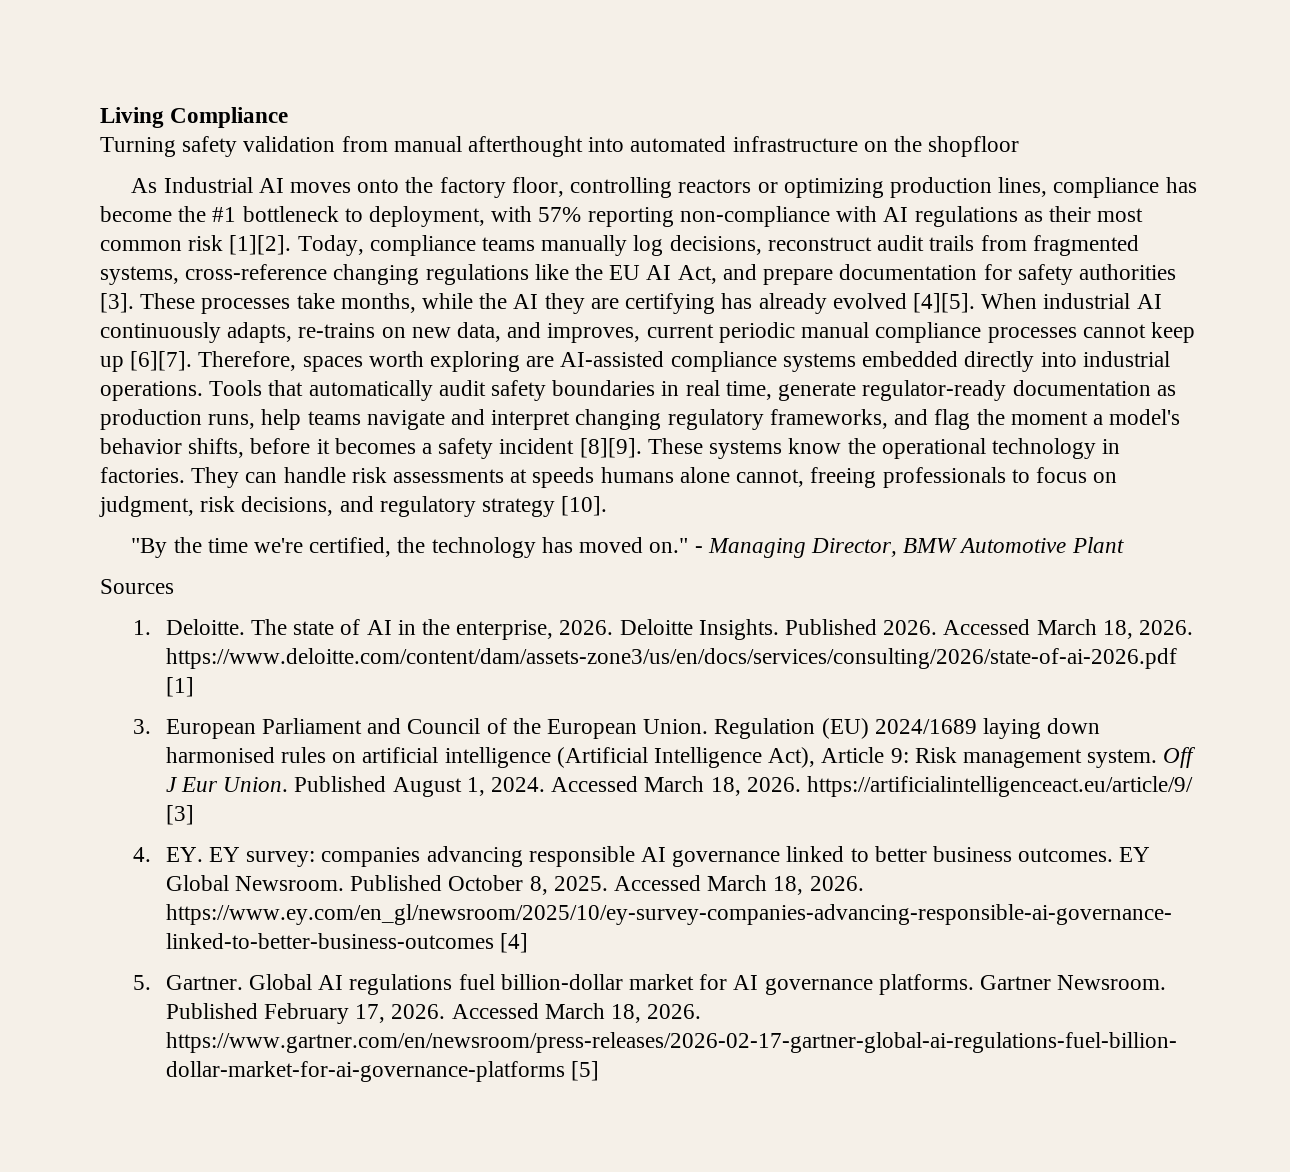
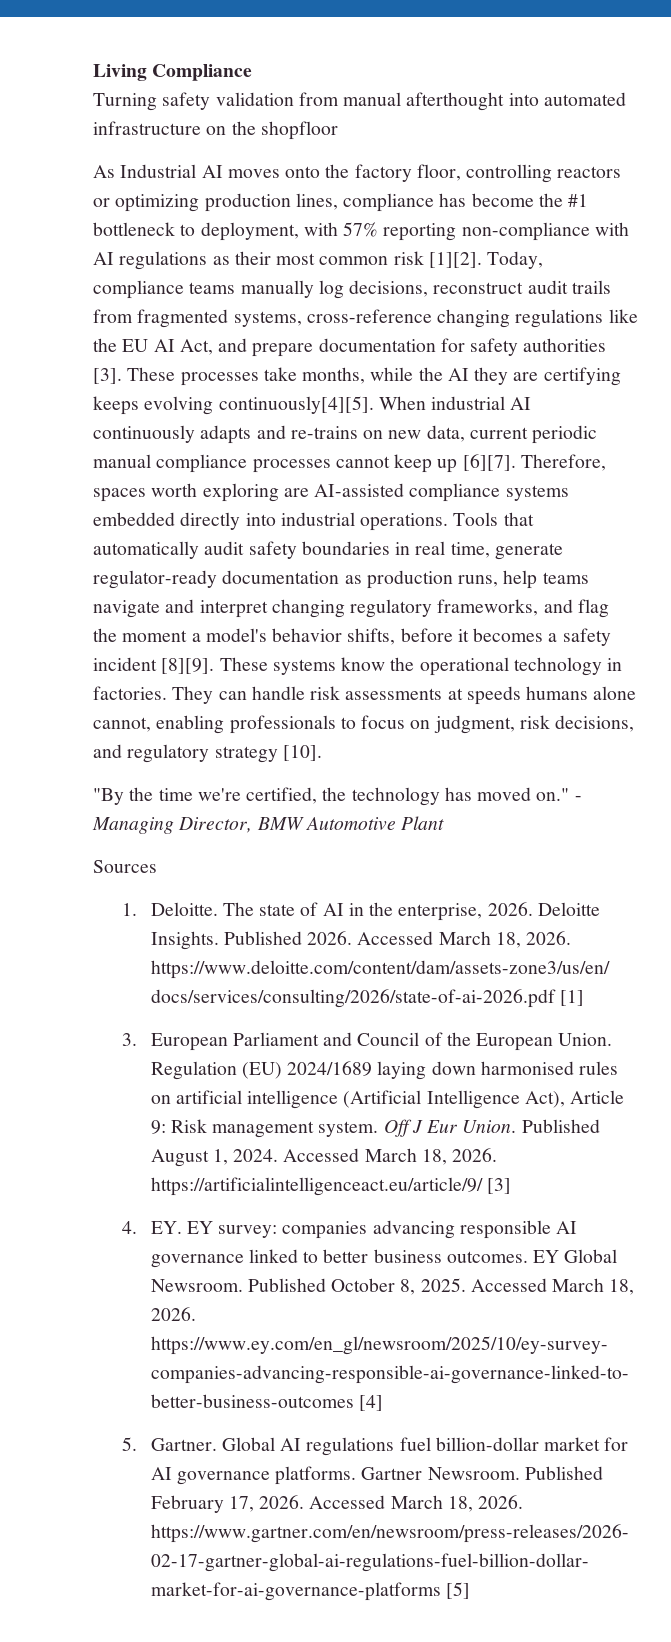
[721,293,975,314] has already evolved [4][5]. -> [93,396,374,415] keeps evolving continuously[4][5].
[227,322,293,343] adapts, -> [200,425,286,444] adapts and
[507,322,641,343] and improves, -> (465, 433) none
[810,467,877,488] freeing -> [156,715,225,734] enabling

